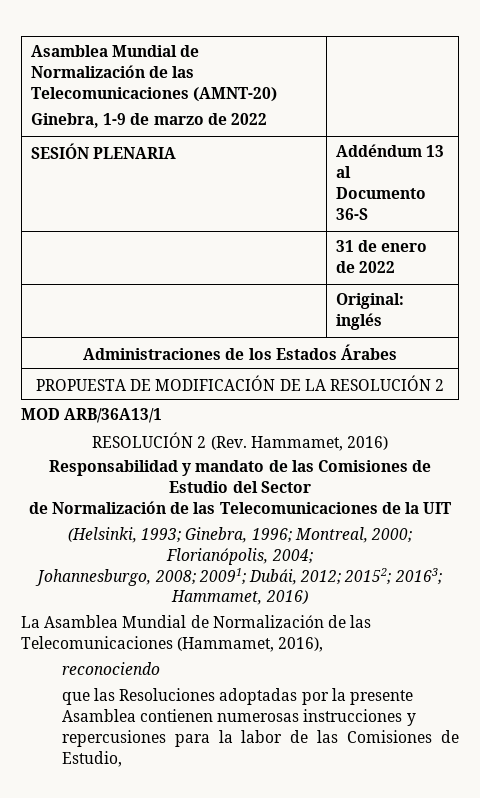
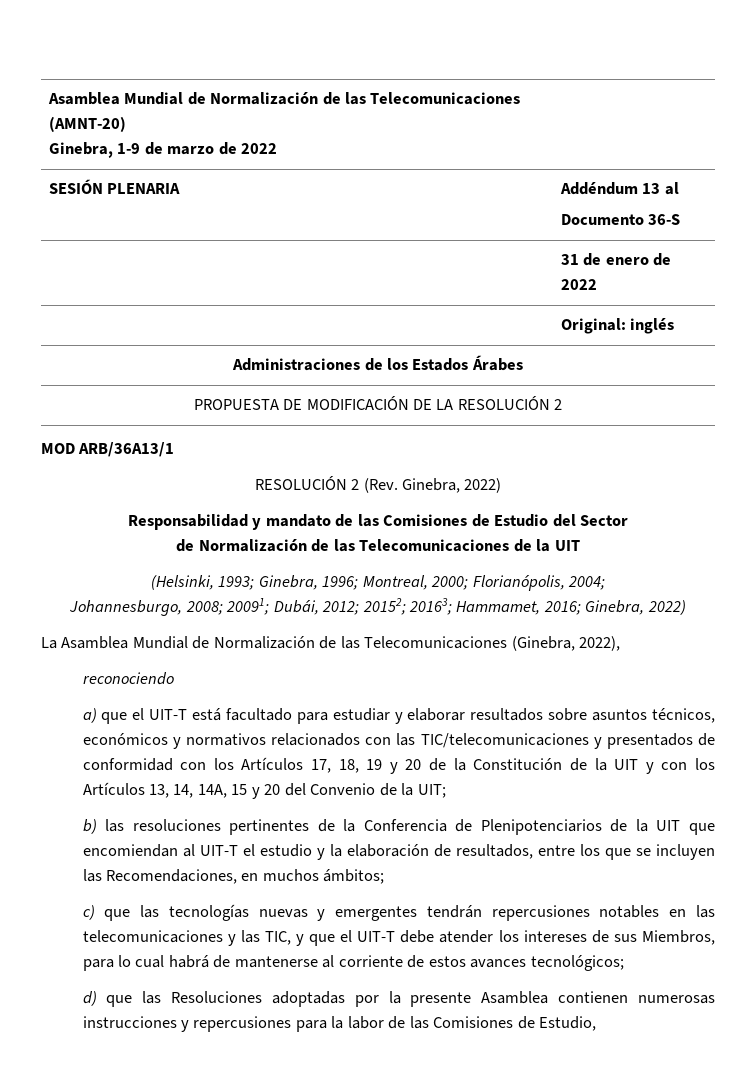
[250,436,388,451] Hammamet, 2016) -> [401,478,502,493] Ginebra, 2022)
[265,590,308,605] 2016) -> [543,600,686,615] 2016; Ginebra, 2022)
[177,637,324,652] (Hammamet, 2016), -> [511,636,621,651] (Ginebra, 2022),
(160, 668) none -> [82,708,716,724] [82,733,715,749] [82,757,715,774] [82,782,446,799] [82,819,715,835] [82,844,716,860] [82,869,385,884] [82,904,715,921] [82,930,716,946] [82,955,624,971] [82,991,97,1006] a) que el UIT-T está facultado para estudiar y elaborar resultados sobre asuntos técnicos, económicos y normativos relacionados con las TIC/telecomunicaciones y presentados de conformidad con los Artículos 17, 18, 19 y 20 de la Constitución de la UIT y con los Artículos 13, 14, 14A, 15 y 20 del Convenio de la UIT; // b) las resoluciones pertinentes de la Conferencia de Plenipotenciarios de la UIT que encomiendan al UIT-T el estudio y la elaboración de resultados, entre los que se incluyen las Recomendaciones, en muchos ámbitos; // c) que las tecnologías nuevas y emergentes tendrán repercusiones notables en las telecomunicaciones y las TIC, y que el UIT-T debe atender los intereses de sus Miembros, para lo cual habrá de mantenerse al corriente de estos avances tecnológicos; // d)

